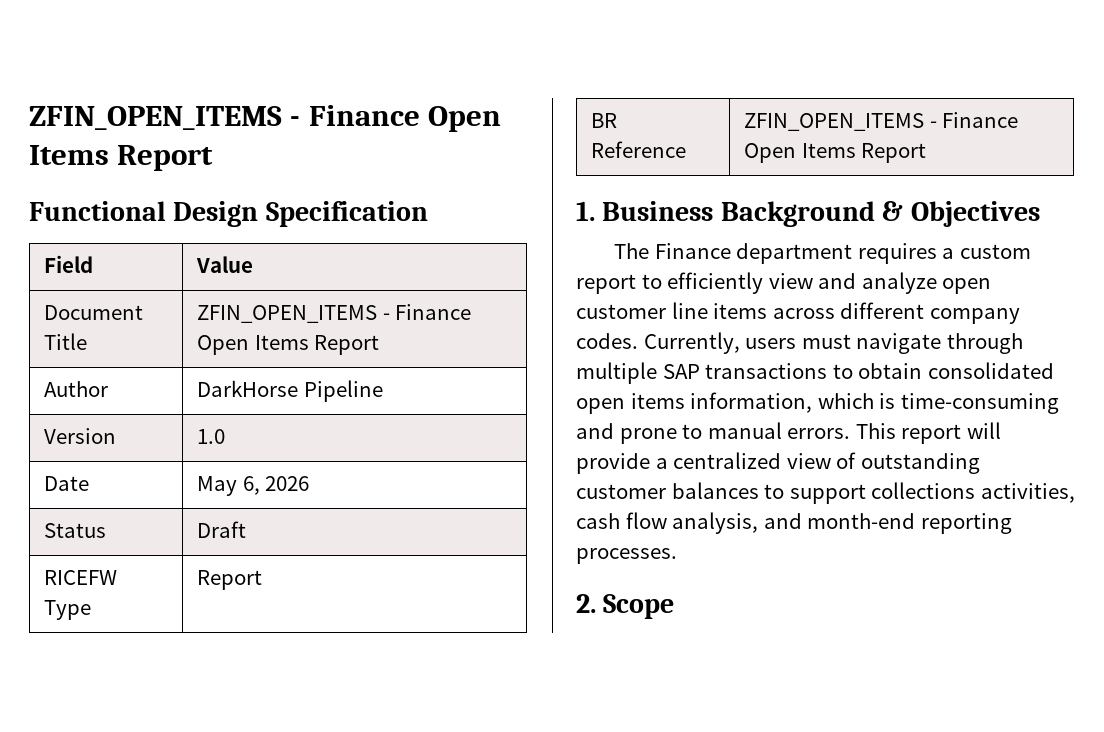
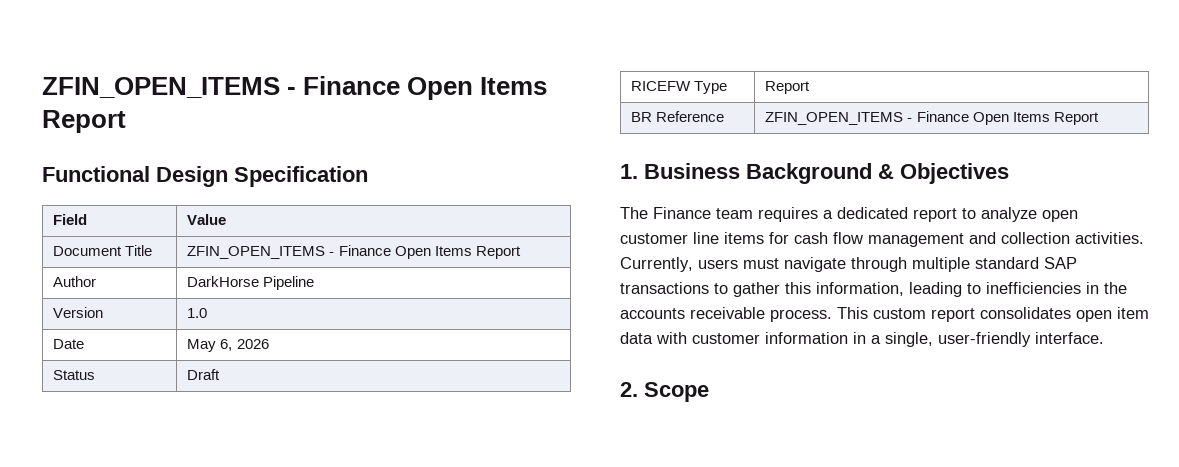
[736,243,853,264] department -> [716,208,753,219] team
[959,244,1031,259] custom -> [837,207,908,219] dedicated
[667,272,857,294] efficiently view and -> (976, 213) none
[772,302,1020,324] [576,333,638,349] across different company codes. -> [769,232,1144,247] for cash flow management and collection activities.
(657, 373) none -> [975,257,1039,269] standard
[858,362,1054,379] [576,392,1059,414] [576,422,1001,444] [576,452,980,474] [576,482,1075,504] [576,512,1012,534] [576,548,677,564] obtain consolidated open items information, which is time-consuming and prone to manual errors. This report will provide a centralized view of outstanding customer balances to support collections activities, cash flow analysis, and month-end reporting processes. -> [733,282,1127,297] [620,307,1149,322] [620,332,1104,347] gather this information, leading to inefficiencies in the accounts receivable process. This custom report consolidates open item data with customer information in a single, user-friendly interface.

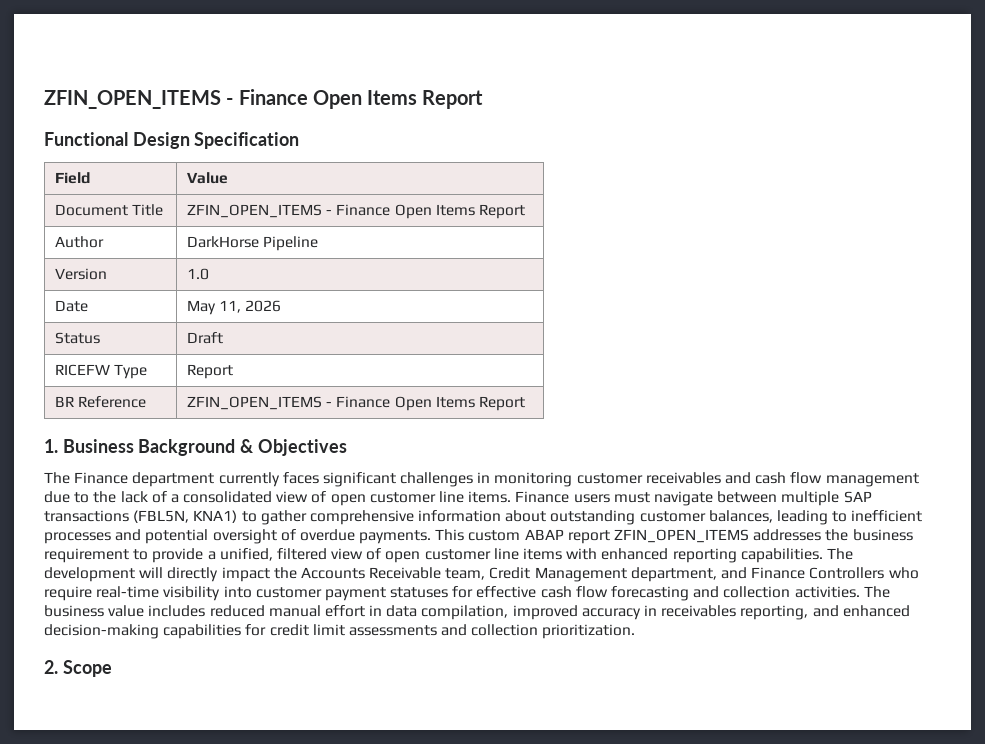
[220,339,233,351] 6, -> [219,300,242,313] 11,
[716,207,1078,222] [620,232,964,247] team requires a dedicated report to analyze open customer line items for cash flow management -> [132,472,919,487] [44,491,872,506] [44,510,923,525] [44,529,913,544] [44,548,853,563] [44,567,919,582] [44,586,690,601] department currently faces significant challenges in monitoring customer receivables and cash flow management due to the lack of a consolidated view of open customer line items. Finance users must navigate between multiple SAP transactions (FBL5N, KNA1) to gather comprehensive information about outstanding customer balances, leading to inefficient processes and potential oversight of overdue payments. This custom ABAP report ZFIN_OPEN_ITEMS addresses the business requirement to provide a unified, filtered view of open customer line items with enhanced reporting capabilities. The development will directly impact the Accounts Receivable team, Credit Management department, and Finance Controllers who require real-time visibility into customer payment statuses for effective cash flow forecasting
[620,257,1077,272] [620,282,1127,297] [620,307,1149,322] [620,332,1104,347] Currently, users must navigate through multiple standard SAP transactions to gather this information, leading to inefficiencies in the accounts receivable process. This custom report consolidates open item data with customer information in a single, user-friendly interface. -> [863,586,890,598] [44,605,910,620] [44,624,636,639] The business value includes reduced manual effort in data compilation, improved accuracy in receivables reporting, and enhanced decision-making capabilities for credit limit assessments and collection prioritization.

